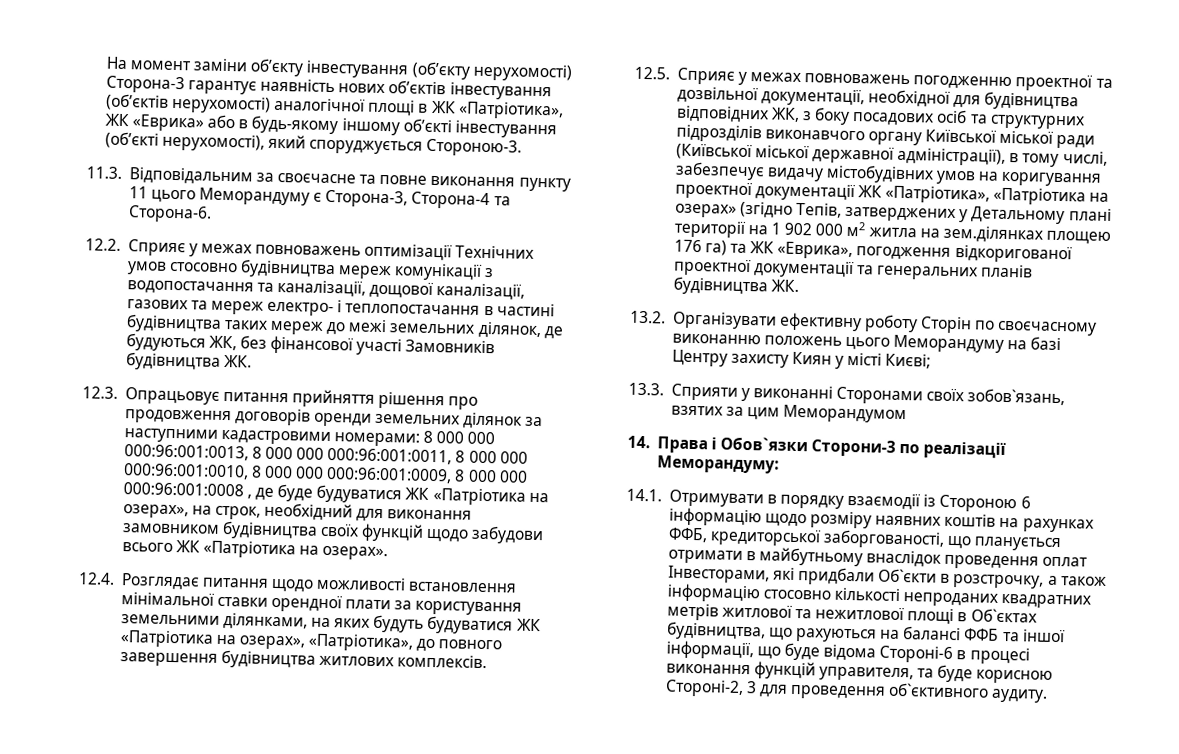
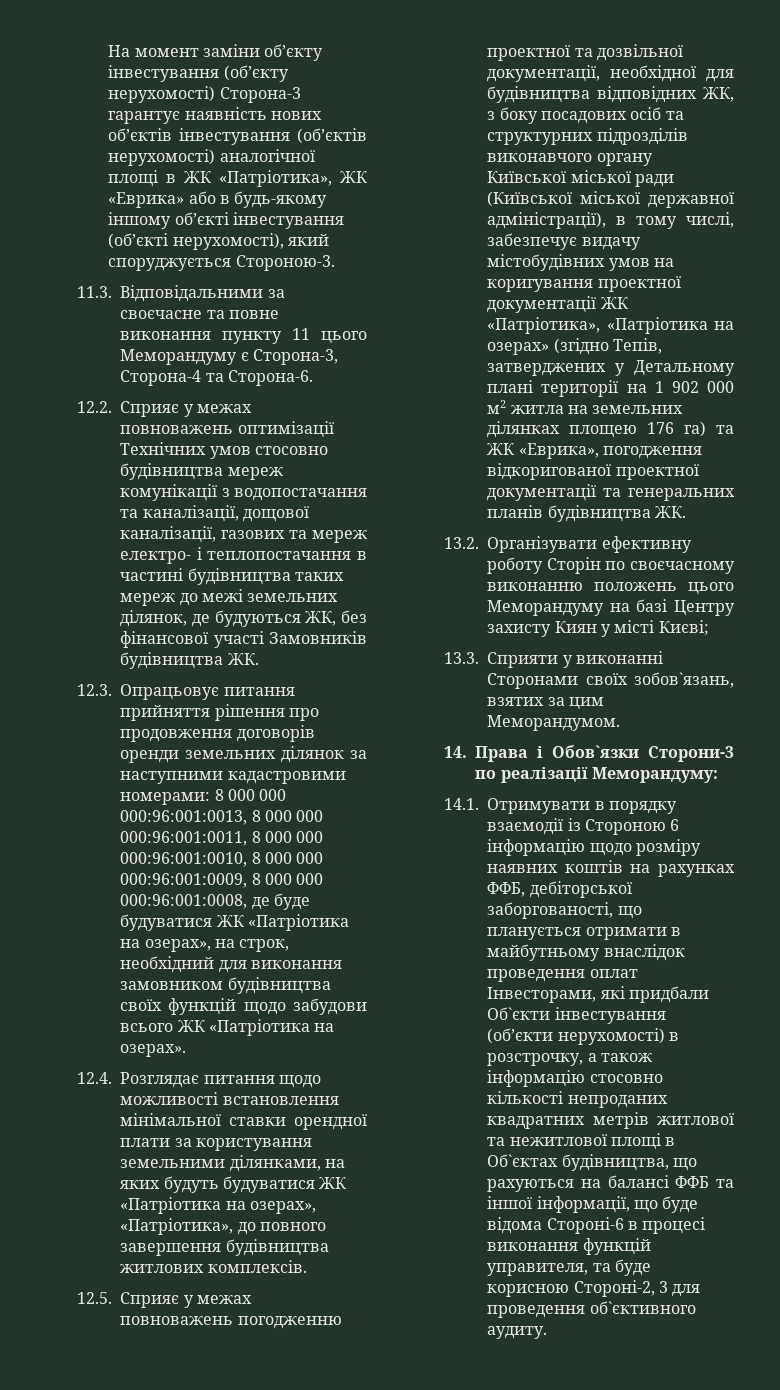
[128,167,253,185] Відповідальним -> [120,285,264,302] Відповідальними
[122,482,252,499] 000:96:001:0008 , -> [120,894,248,909] 000:96:001:0008,
[943,225,1044,243] зем.ділянках -> [592,405,684,414] [487,421,561,438] земельних ділянках
[783,404,908,424] Меморандумом -> [487,715,621,731] Меморандумом.
[709,528,822,547] кредиторської -> [529,881,632,898] дебіторської
(938, 575) none -> [554,1007,666,1024] [487,1028,665,1045] інвестування (об’єкти нерухомості)

